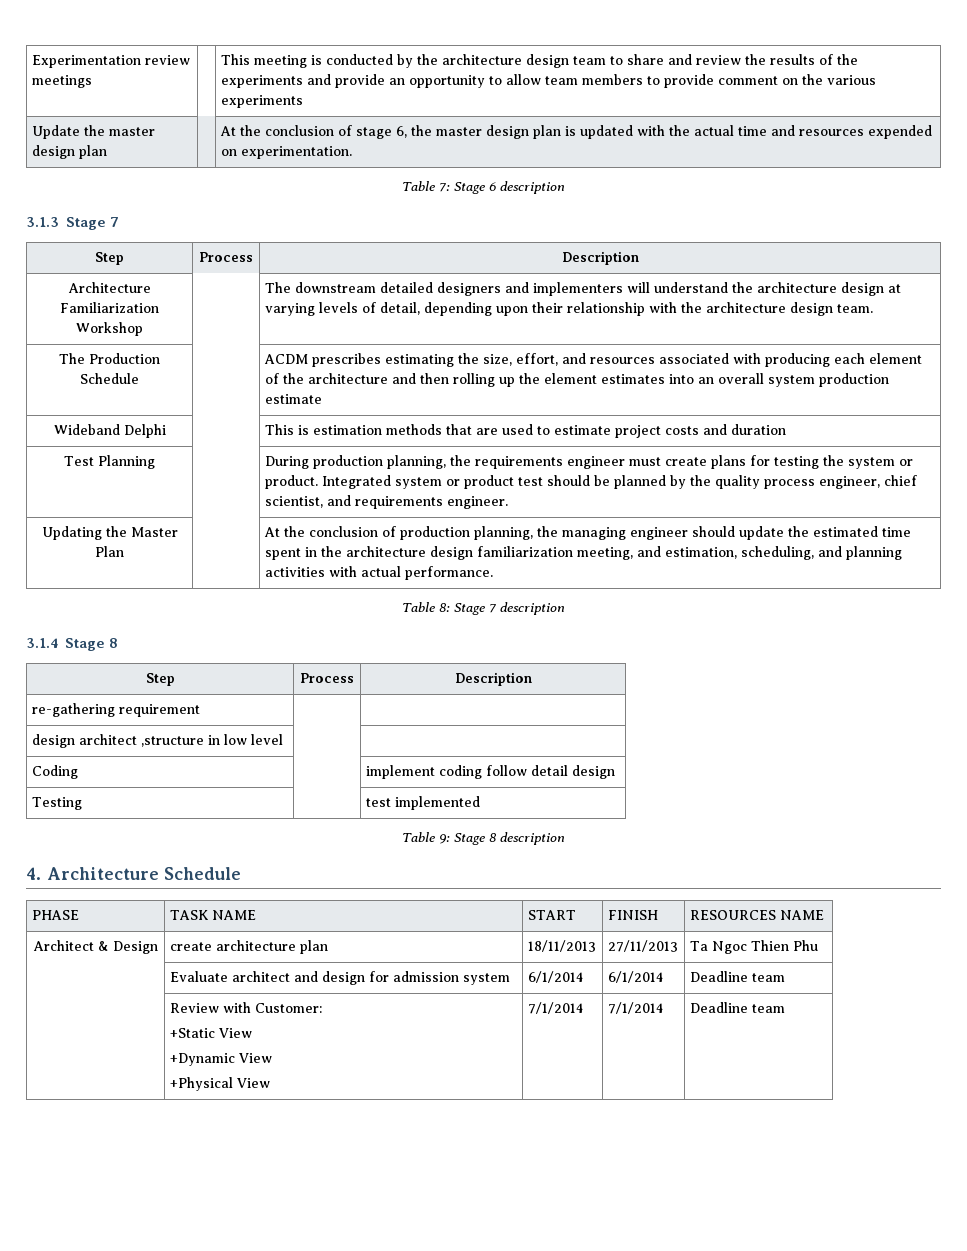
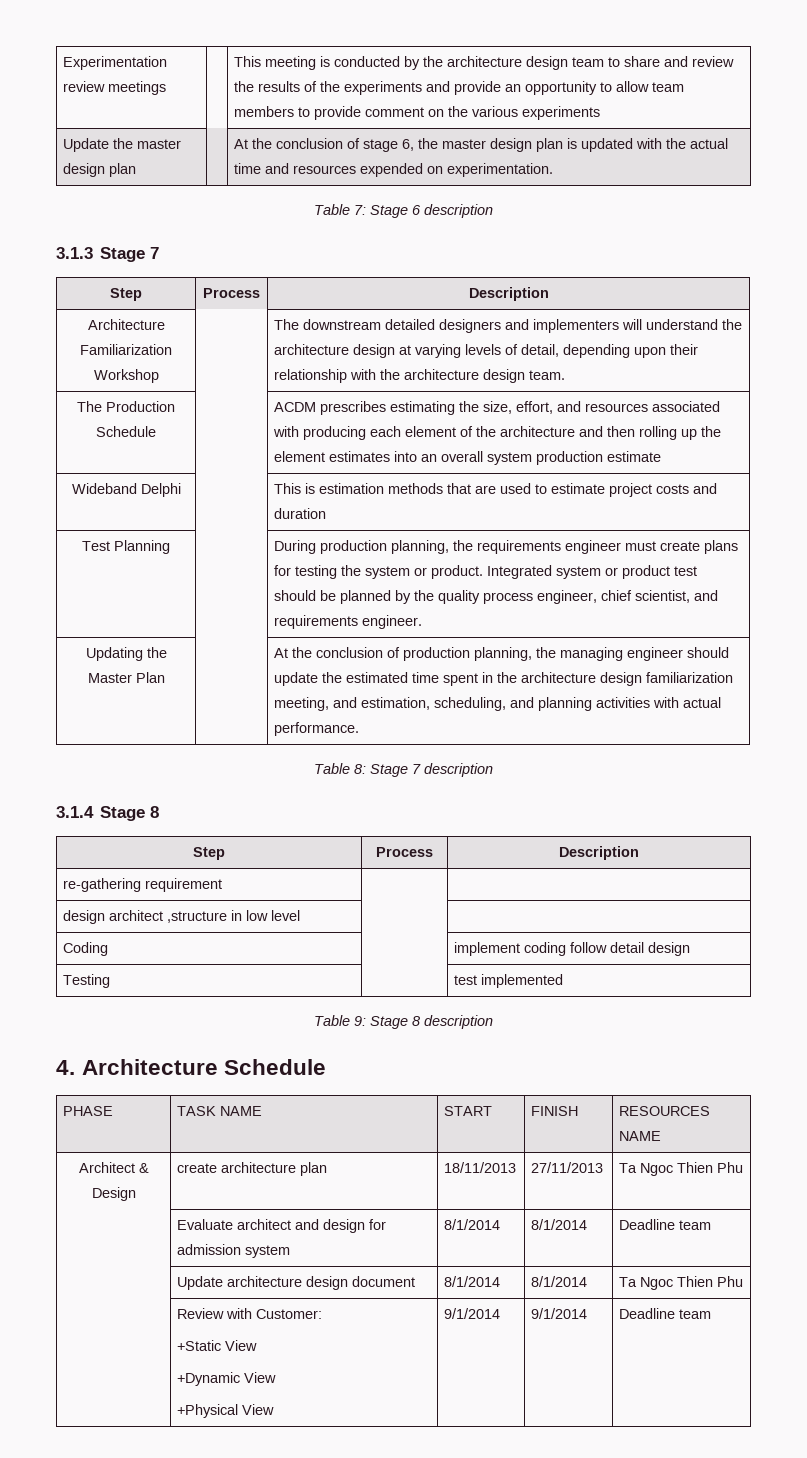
[527,971,583,983] [607,971,663,983] [689,971,785,982] 6/1/2014 | 6/1/2014 | Deadline team -> [444,1219,501,1230] [531,1219,588,1230] [619,1219,712,1230] [177,1276,416,1290] [444,1276,501,1287] [531,1276,588,1287] [619,1276,744,1290] 8/1/2014 | 8/1/2014 | Deadline team // | Update architecture design document | 8/1/2014 | 8/1/2014 | Ta Ngoc Thien Phu
[527,1002,583,1014] [607,1002,663,1014] 7/1/2014 | 7/1/2014 -> [444,1308,501,1319] [531,1308,588,1319] 9/1/2014 | 9/1/2014

